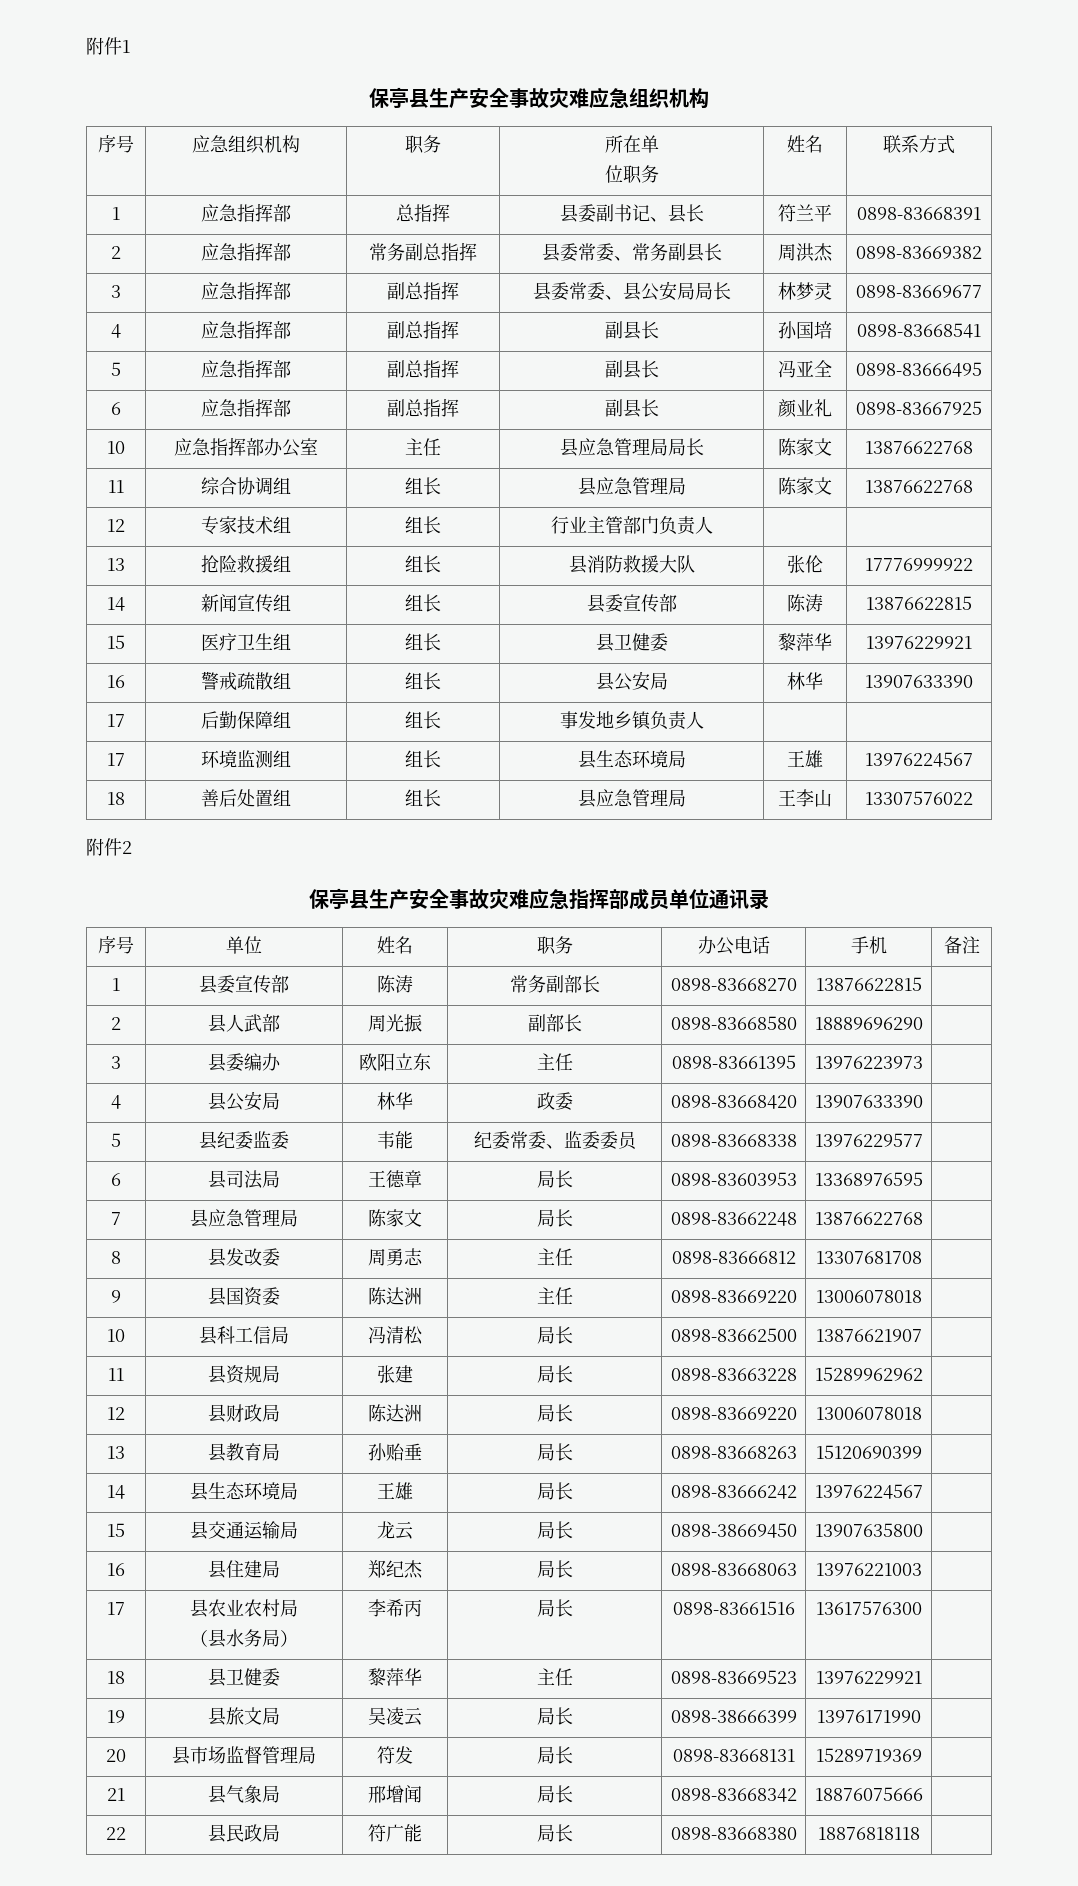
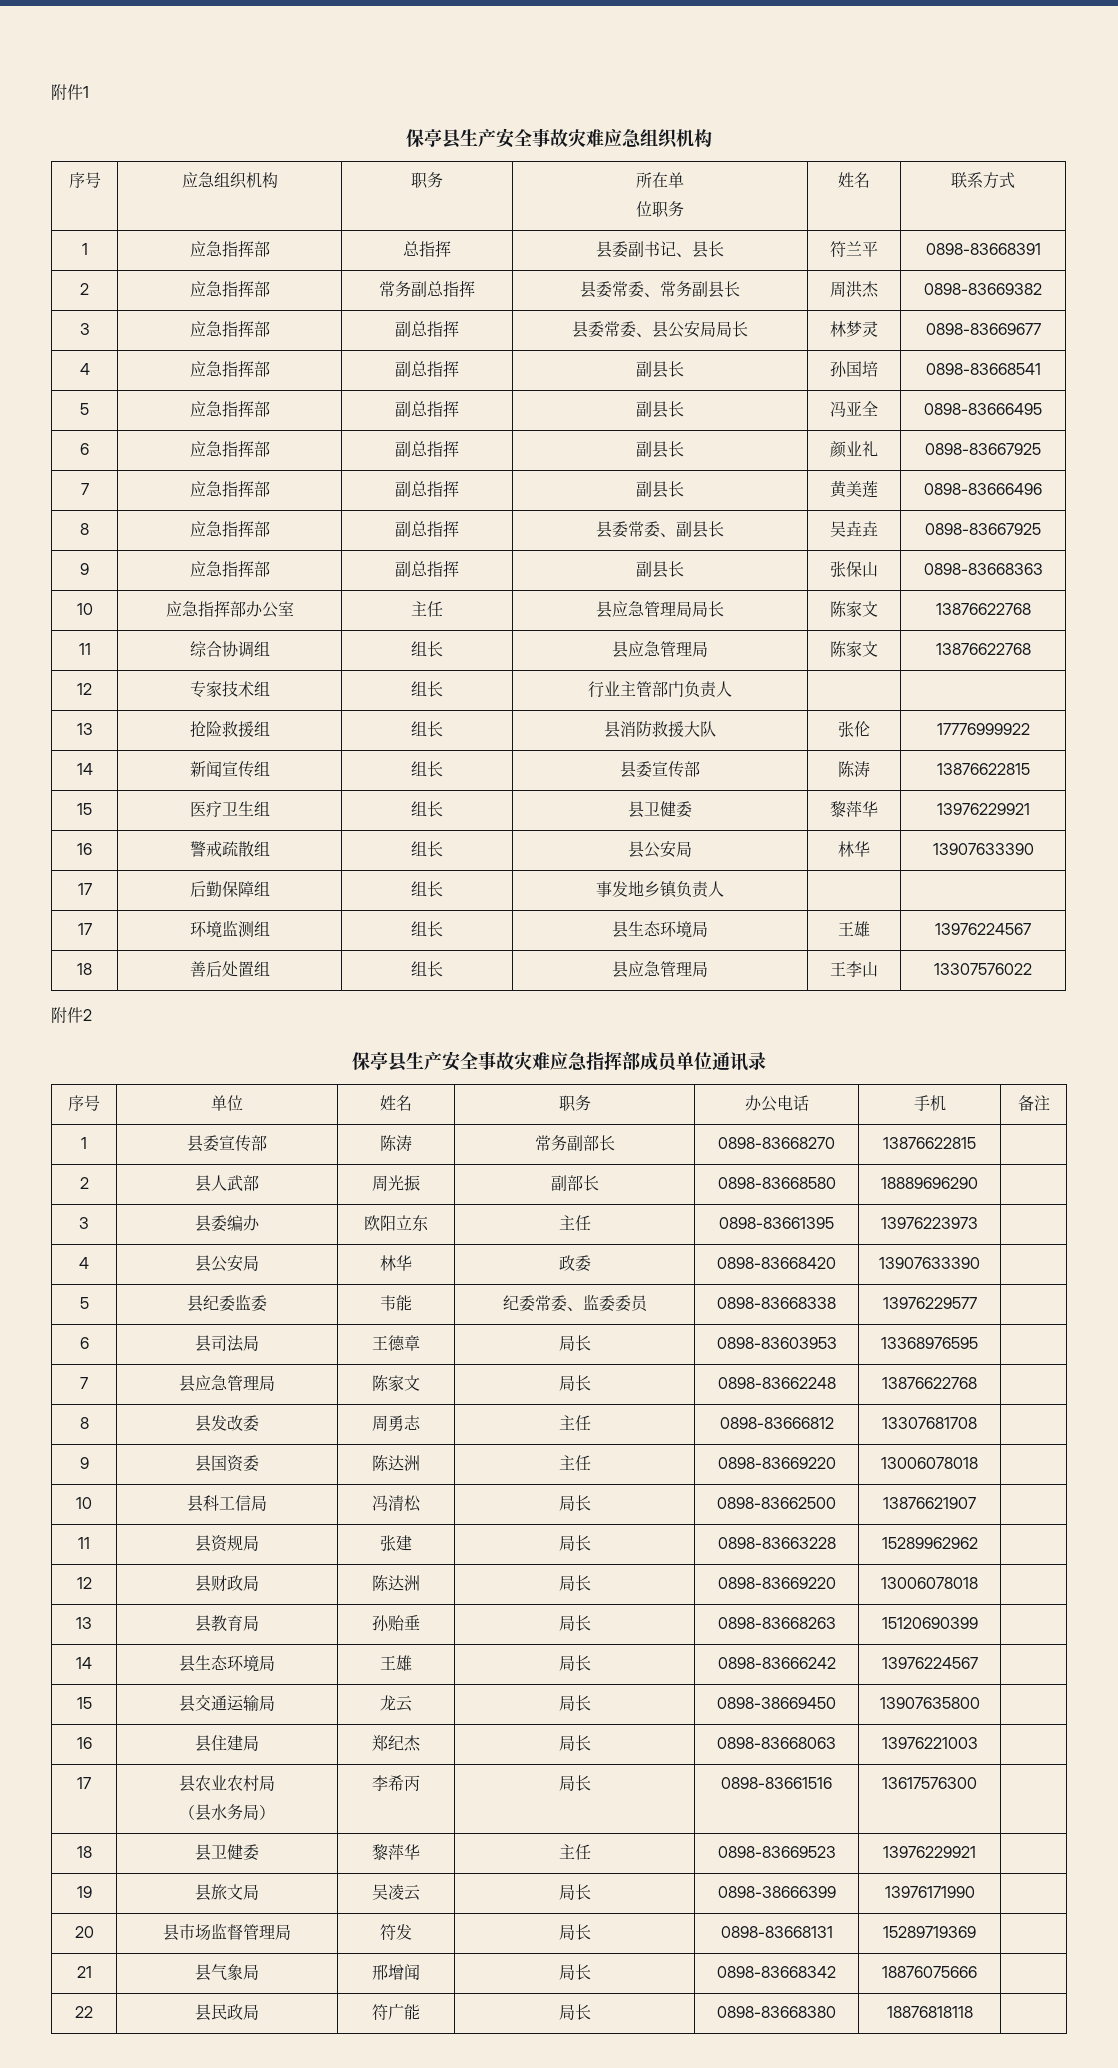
(982, 408) none -> [80,483,89,495] [189,480,270,497] [395,480,459,497] [636,481,684,498] [830,480,878,498] [924,483,1042,495] [80,523,89,535] [189,520,270,537] [395,520,459,537] [596,521,724,538] [830,521,878,537] [925,523,1041,535] [80,563,89,575] [189,560,270,577] [395,560,459,577] [636,561,684,578] [830,561,878,577] [923,563,1043,575] // 7 | 应急指挥部 | 副总指挥 | 副县长 | 黄美莲 | 0898-83666496 // 8 | 应急指挥部 | 副总指挥 | 县委常委、副县长 | 吴垚垚 | 0898-83667925 // 9 | 应急指挥部 | 副总指挥 | 副县长 | 张保山 | 0898-83668363

